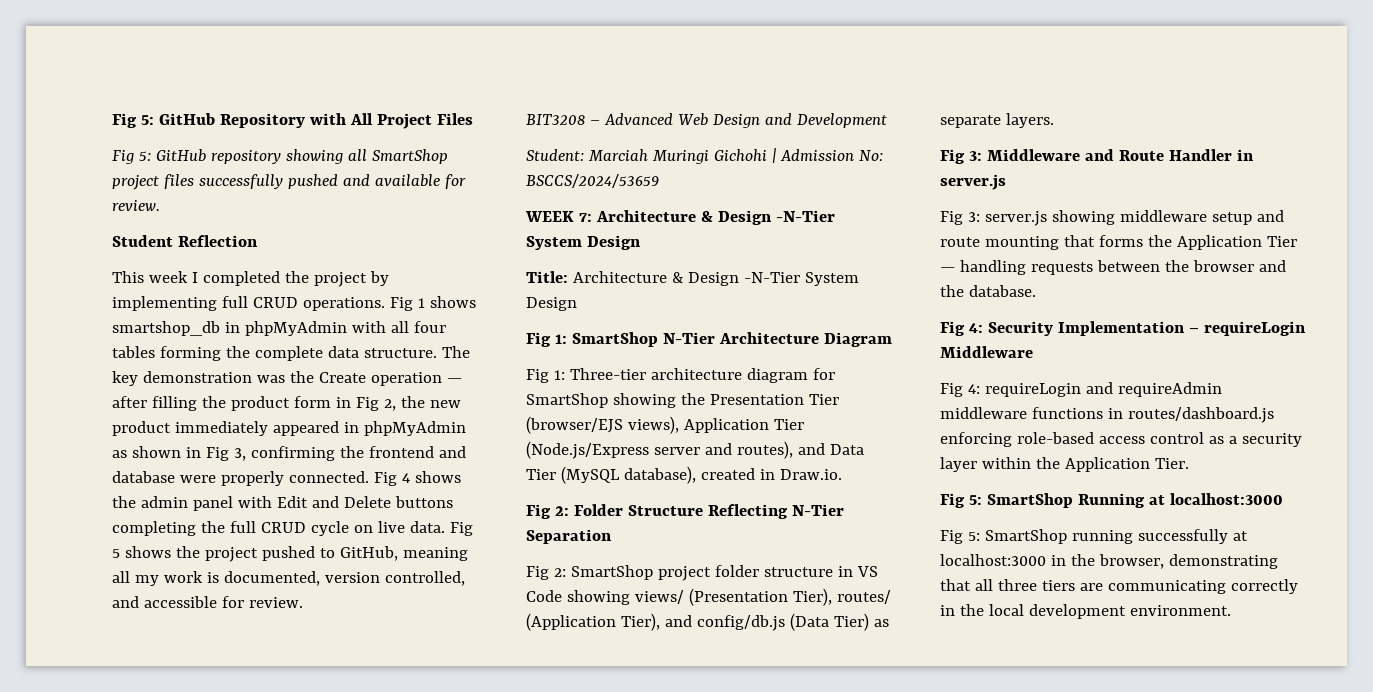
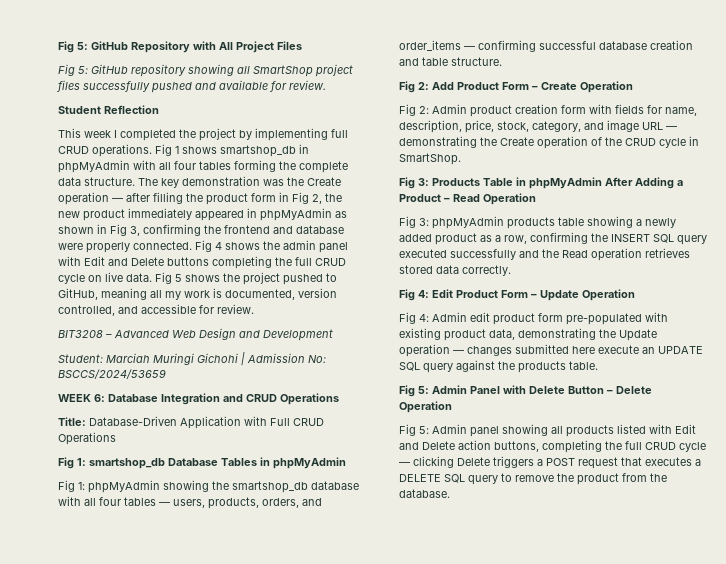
[578,210,835,225] [526,235,641,250] [526,271,859,286] [526,297,577,311] [526,332,892,347] [526,368,835,383] [526,393,839,408] [526,416,804,434] [526,441,864,459] [526,466,842,484] [526,504,844,519] [526,529,612,544] [526,565,878,581] [526,588,891,606] [526,613,889,631] [940,113,1054,128] [940,149,1254,164] [940,174,1006,190] [940,210,1284,226] [940,235,1297,250] [940,260,1286,275] [940,285,1036,297] [940,321,1306,336] [940,346,1033,358] [940,382,1222,397] [940,407,1274,423] [940,432,1302,447] [940,457,1189,472] [940,493,1283,508] [940,529,1248,544] [940,554,1278,569] [940,579,1298,594] [940,604,1231,619] 7: Architecture & Design -N-Tier System Design // Title: Architecture & Design -N-Tier System Design // Fig 1: SmartShop N-Tier Architecture Diagram // Fig 1: Three-tier architecture diagram for SmartShop showing the Presentation Tier (browser/EJS views), Application Tier (Node.js/Express server and routes), and Data Tier (MySQL database), created in Draw.io. // Fig 2: Folder Structure Reflecting N-Tier Separation // Fig 2: SmartShop project folder structure in VS Code showing views/ (Presentation Tier), routes/ (Application Tier), and config/db.js (Data Tier) as separate layers. // Fig 3: Middleware and Route Handler in server.js // Fig 3: server.js showing middleware setup and route mounting that forms the Application Tier — handling requests between the browser and the database. // Fig 4: Security Implementation – requireLogin Middleware // Fig 4: requireLogin and requireAdmin middleware functions in routes/dashboard.js enforcing role-based access control as a security layer within the Application Tier. // Fig 5: SmartShop Running at localhost:3000 // Fig 5: SmartShop running successfully at localhost:3000 in the browser, demonstrating that all three tiers are communicating correctly in the local development environment. -> [94,393,339,405] [58,416,324,429] [58,432,116,445] [58,457,346,469] [58,480,359,493] [58,496,322,509] [399,40,693,52] [399,57,502,66] [399,81,633,93] [399,104,697,117] [399,120,677,133] [399,136,699,149] [399,153,461,165] [399,177,683,189] [399,193,536,205] [399,216,676,229] [399,232,707,245] [399,248,690,261] [399,265,511,276] [399,289,635,301] [399,312,668,325] [399,328,657,341] [399,344,703,357] [399,360,598,373] [399,385,652,397] [399,401,452,413] [399,424,696,437] [399,440,706,453] [399,456,701,469] [399,473,667,485] [399,489,450,498] 6: Database Integration and CRUD Operations // Title: Database-Driven Application with Full CRUD Operations // Fig 1: smartshop_db Database Tables in phpMyAdmin // Fig 1: phpMyAdmin showing the smartshop_db database with all four tables — users, products, orders, and order_items — confirming successful database creation and table structure. // Fig 2: Add Product Form – Create Operation // Fig 2: Admin product creation form with fields for name, description, price, stock, category, and image URL — demonstrating the Create operation of the CRUD cycle in SmartShop. // Fig 3: Products Table in phpMyAdmin After Adding a Product – Read Operation // Fig 3: phpMyAdmin products table showing a newly added product as a row, confirming the INSERT SQL query executed successfully and the Read operation retrieves stored data correctly. // Fig 4: Edit Product Form – Update Operation // Fig 4: Admin edit product form pre-populated with existing product data, demonstrating the Update operation — changes submitted here execute an UPDATE SQL query against the products table. // Fig 5: Admin Panel with Delete Button – Delete Operation // Fig 5: Admin panel showing all products listed with Edit and Delete action buttons, completing the full CRUD cycle — clicking Delete triggers a POST request that executes a DELETE SQL query to remove the product from the database.

